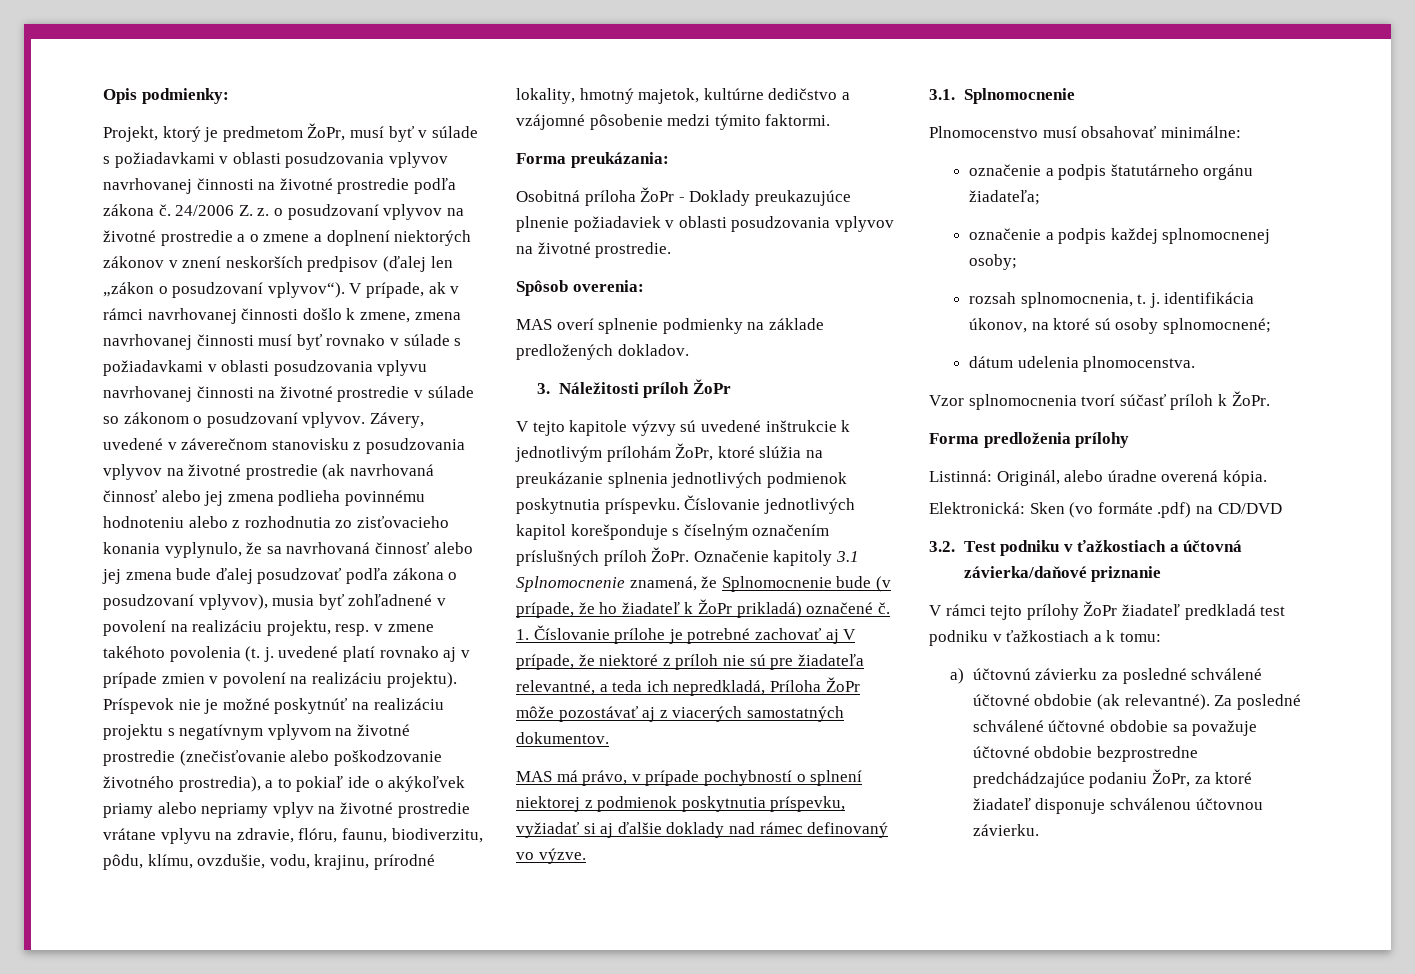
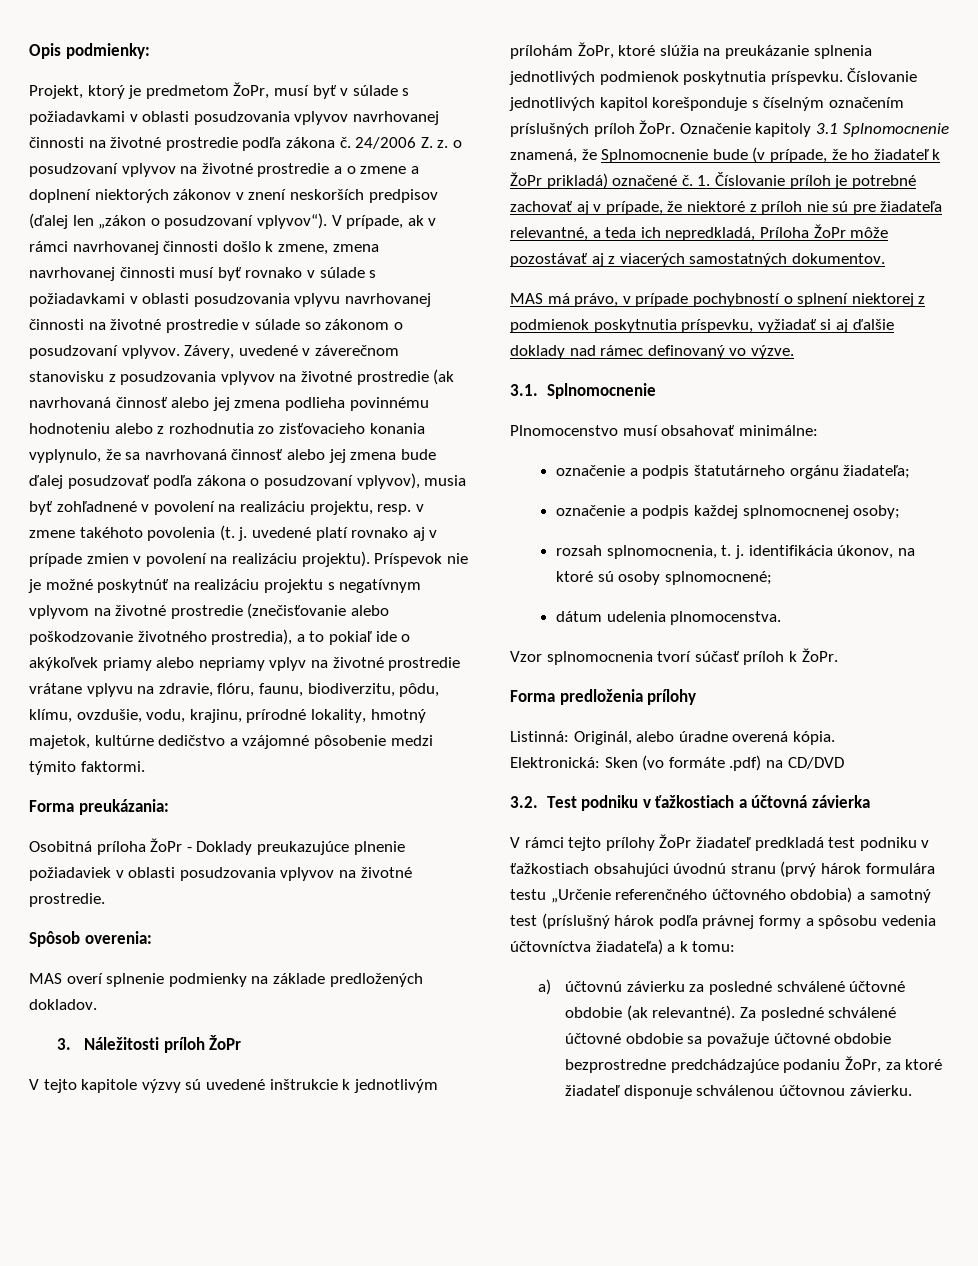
[614,628,666,644] prílohe -> [789,175,831,189] príloh
[843,629,857,640] V -> [593,204,602,212] v
[963,566,1162,582] závierka/daňové priznanie -> [812,795,871,808] závierka
(1090, 636) none -> [593,861,935,877] [510,887,931,903] [510,913,936,929] [510,939,663,955] obsahujúci úvodnú stranu (prvý hárok formulára testu „Určenie referenčného účtovného obdobia) a samotný test (príslušný hárok podľa právnej formy a spôsobu vedenia účtovníctva žiadateľa)

